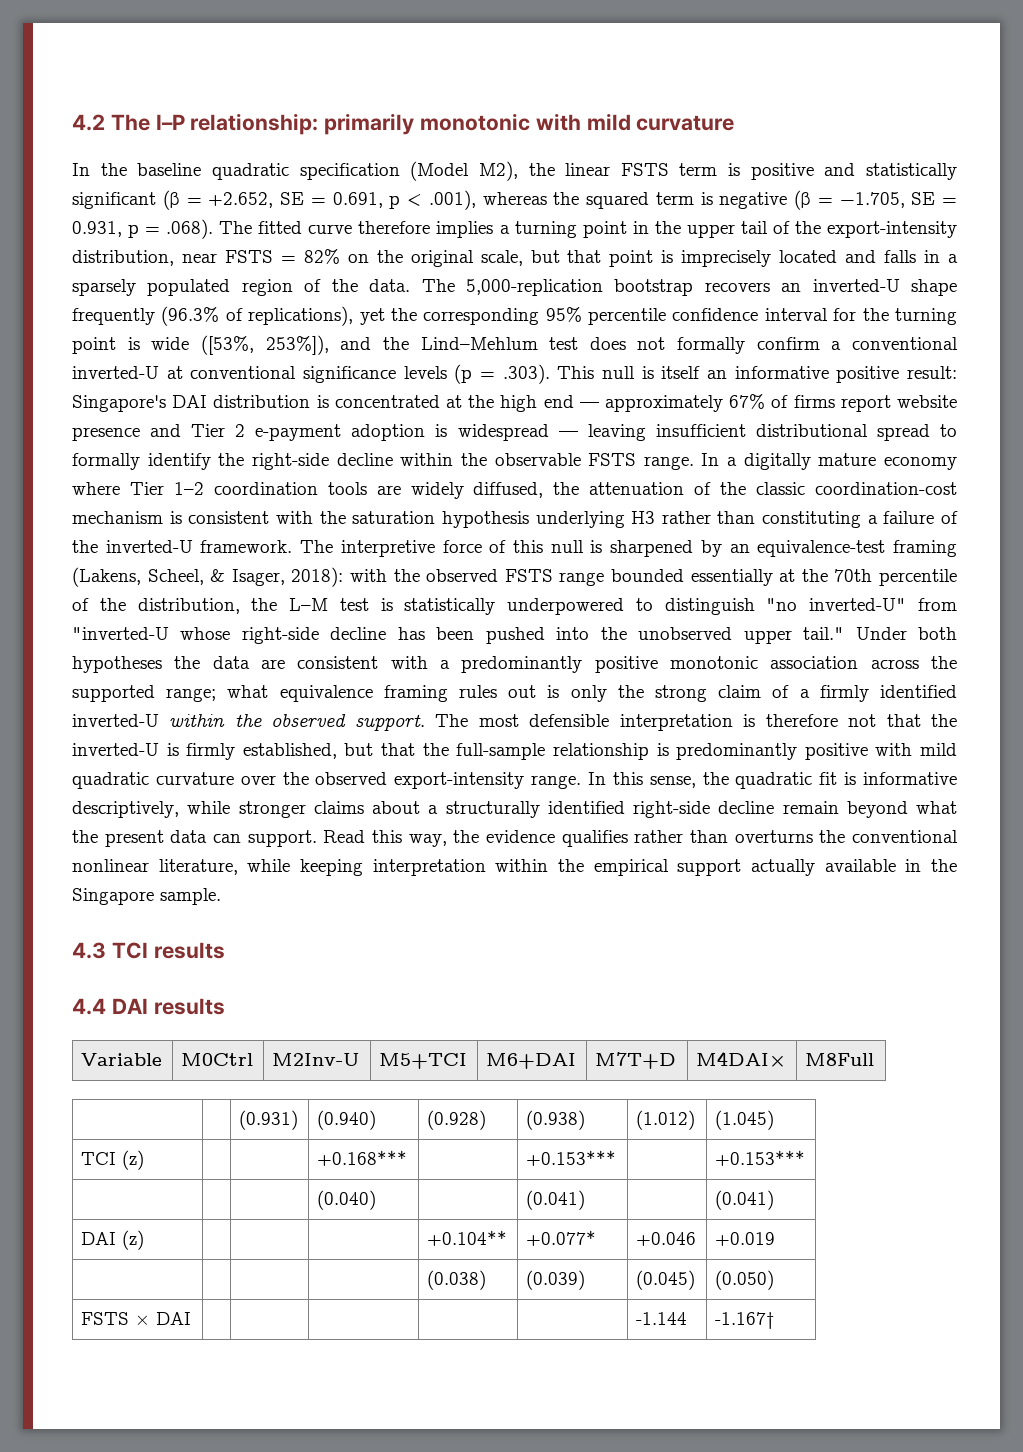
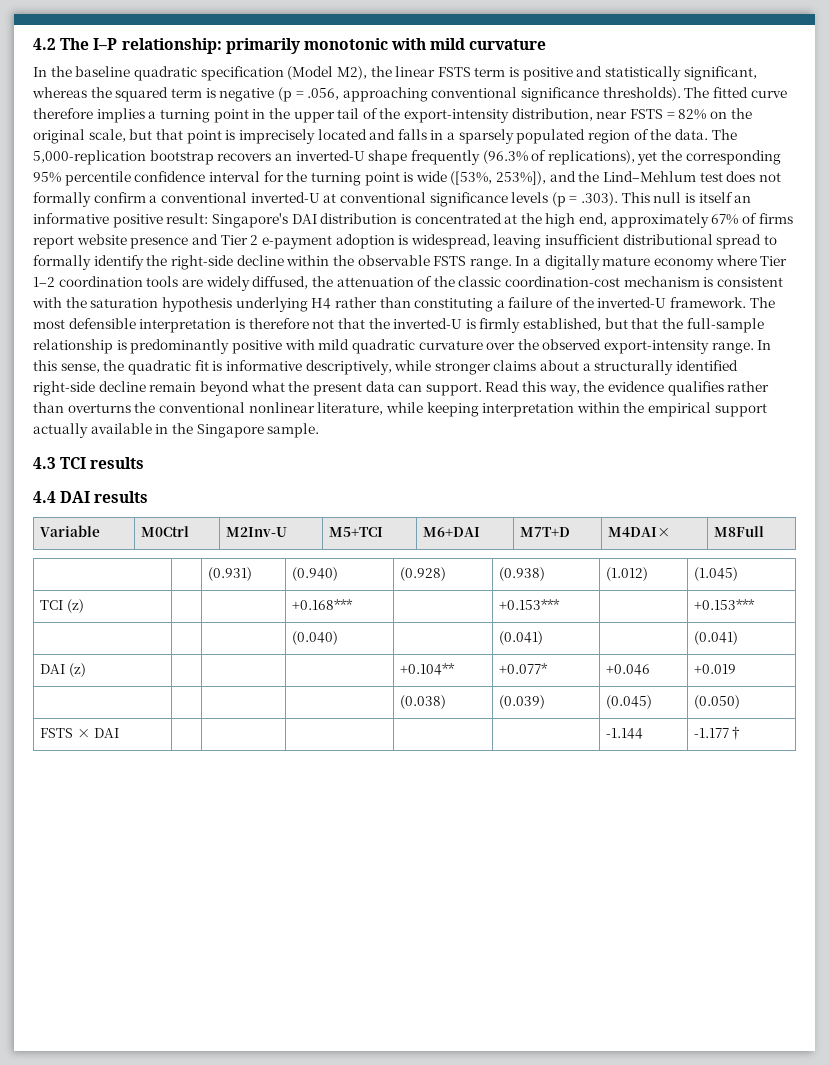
[72,190,476,210] significant (β = +2.652, SE = 0.691, p < .001), -> [683,66,757,81] significant,
[794,190,957,210] [72,219,214,239] (β = −1.705, SE = 0.931, p = .068). -> [277,87,681,102] (p = .056, approaching conventional significance thresholds).
[543,395,599,408] end — -> [579,213,608,226] end,
[457,424,578,441] widespread — -> [410,234,490,249] widespread,
[631,511,656,524] H3 -> [311,298,332,309] H4
[340,540,957,557] [72,567,958,587] [72,598,957,615] [72,627,957,644] [72,656,958,673] [72,685,958,702] [72,714,469,731] interpretive force of this null is sharpened by an equivalence-test framing (Lakens, Scheel, & Isager, 2018): with the observed FSTS range bounded essentially at the 70th percentile of the distribution, the L–M test is statistically underpowered to distinguish "no inverted-U" from "inverted-U whose right-side decline has been pushed into the unobserved upper tail." Under both hypotheses the data are consistent with a predominantly positive monotonic association across the supported range; what equivalence framing rules out is only the strong claim of a firmly identified inverted-U within the observed support. The -> (775, 302) none
[715,1312,775,1329] -1.167† -> [693,726,743,740] -1.177†

